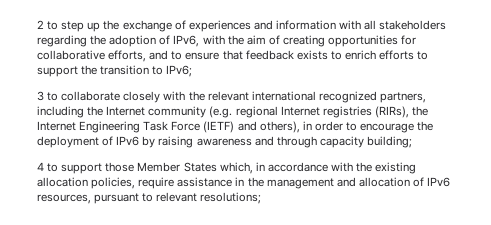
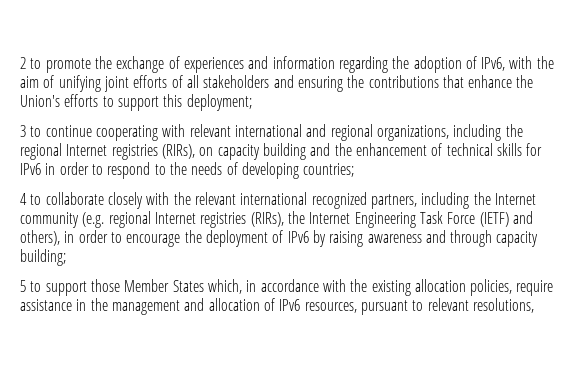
[61,21,101,32] step up -> [45,58,91,73] promote
[339,20,447,30] with all stakeholders -> (335, 62) none
[282,35,417,47] [37,50,429,62] [37,65,193,77] [37,91,44,101] creating opportunities for collaborative efforts, and to ensure that feedback exists to enrich efforts to support the transition to IPv6; // 3 -> [58,75,534,92] [20,94,252,111] [20,124,523,141] [20,143,543,160] [20,162,355,179] [20,193,27,205] unifying joint efforts of all stakeholders and ensuring the contributions that enhance the Union's efforts to support this deployment; // 3 to continue cooperating with relevant international and regional organizations, including the regional Internet registries (RIRs), on capacity building and the enhancement of technical skills for IPv6 in order to respond to the needs of developing countries; // 4
[37,162,44,171] 4 -> [20,280,26,292] 5
[200,192,262,204] resolutions; -> [472,298,534,313] resolutions,

